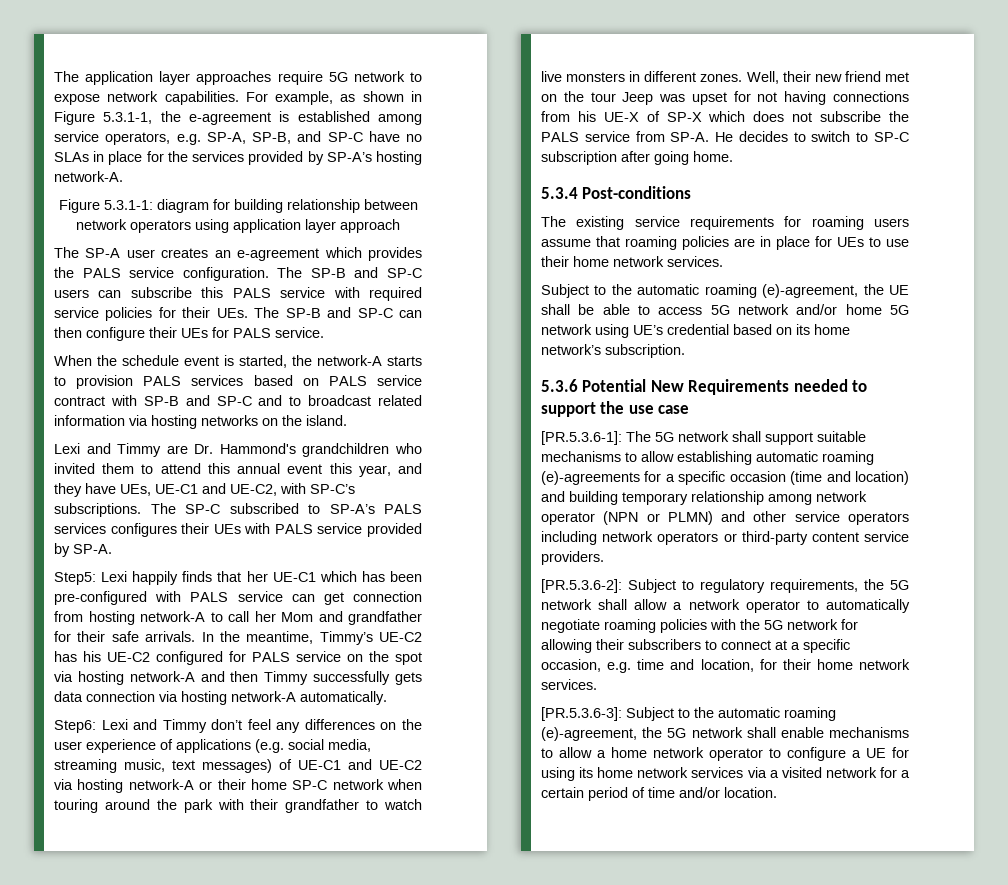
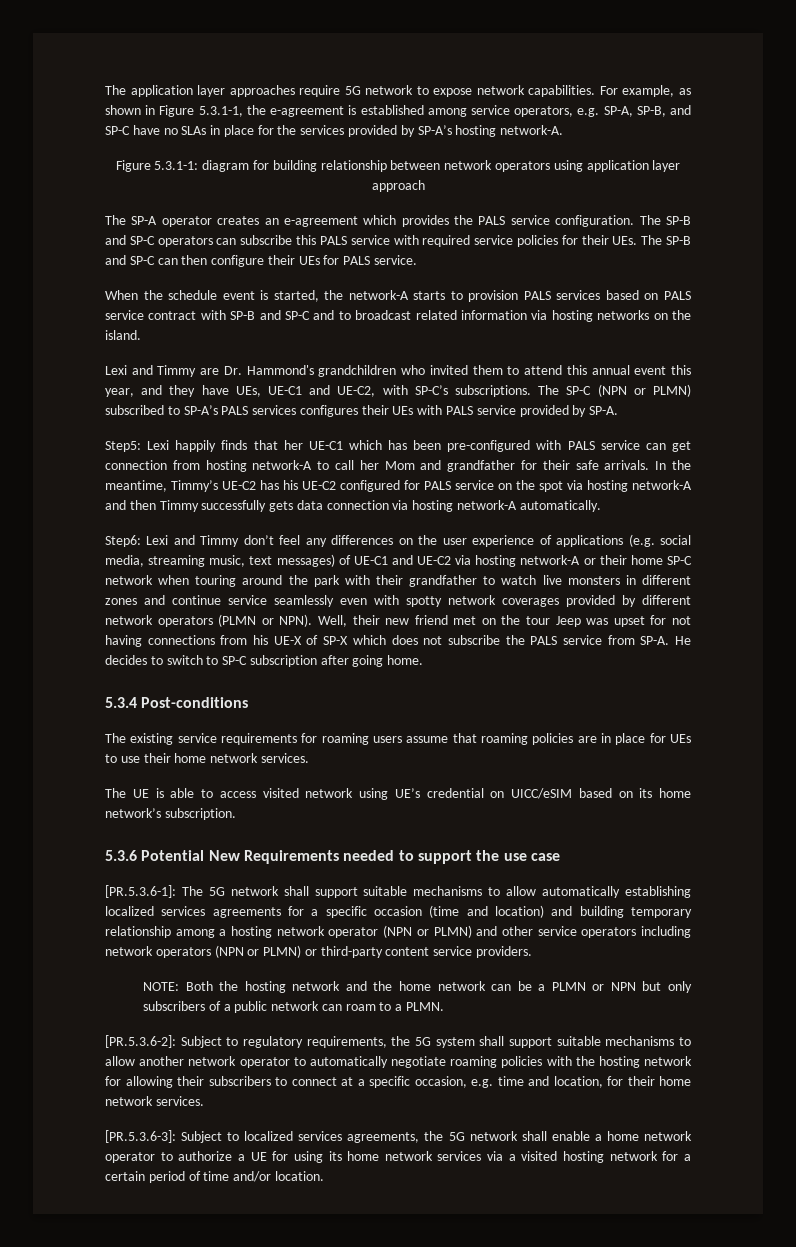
[126,249,155,258] user -> [161,216,212,227] operator
[54,289,89,298] users -> [157,236,213,247] operators
(220, 509) none -> [597,384,691,397] (NPN or PLMN)
[700,74,743,82] zones. -> [105,595,691,607] [105,614,313,627] zones and continue service seamlessly even with spotty network coverages provided by different network operators (PLMN or NPN).
[541,284,909,298] [541,304,909,315] Subject to the automatic roaming (e)-agreement, the UE shall be able to access 5G network and/or home 5G -> [105,788,299,798] The UE is able to access visited
(729, 329) none -> [490,788,572,799] on UICC/eSIM
[677,451,874,465] [541,471,640,485] establishing automatic roaming (e)-agreements -> [542,886,691,898] [105,906,281,918] automatically establishing localized services agreements
(812, 499) none -> [219,926,273,938] a hosting
(719, 538) none -> [214,945,302,958] (NPN or PLMN)
(604, 558) none -> [142,981,692,993] [142,1001,445,1013] // NOTE: Both the hosting network and the home network can be a PLMN or NPN but only subscribers of a public network can roam to a PLMN.
[541,599,683,610] network shall allow a -> [435,1036,692,1048] [105,1056,185,1066] system shall support suitable mechanisms to allow another
[764,620,783,630] 5G -> [598,1056,640,1068] hosting
[694,707,836,721] [541,727,637,741] the automatic roaming (e)-agreement, -> [244,1131,420,1143] localized services agreements,
[829,727,909,738] [541,747,592,758] mechanisms to allow -> (590, 1136) none
[787,747,846,761] configure -> [178,1151,233,1161] authorize
(822, 772) none -> [563,1151,605,1163] hosting

